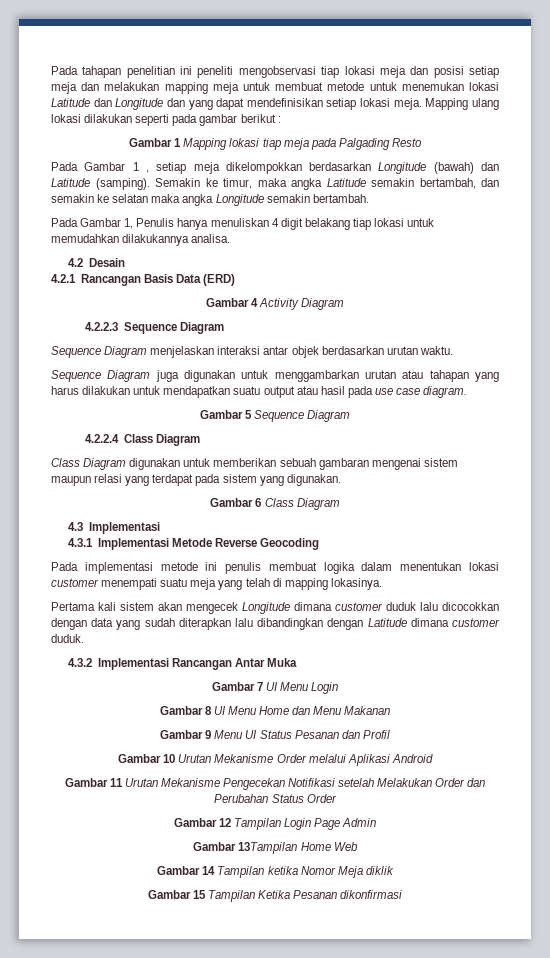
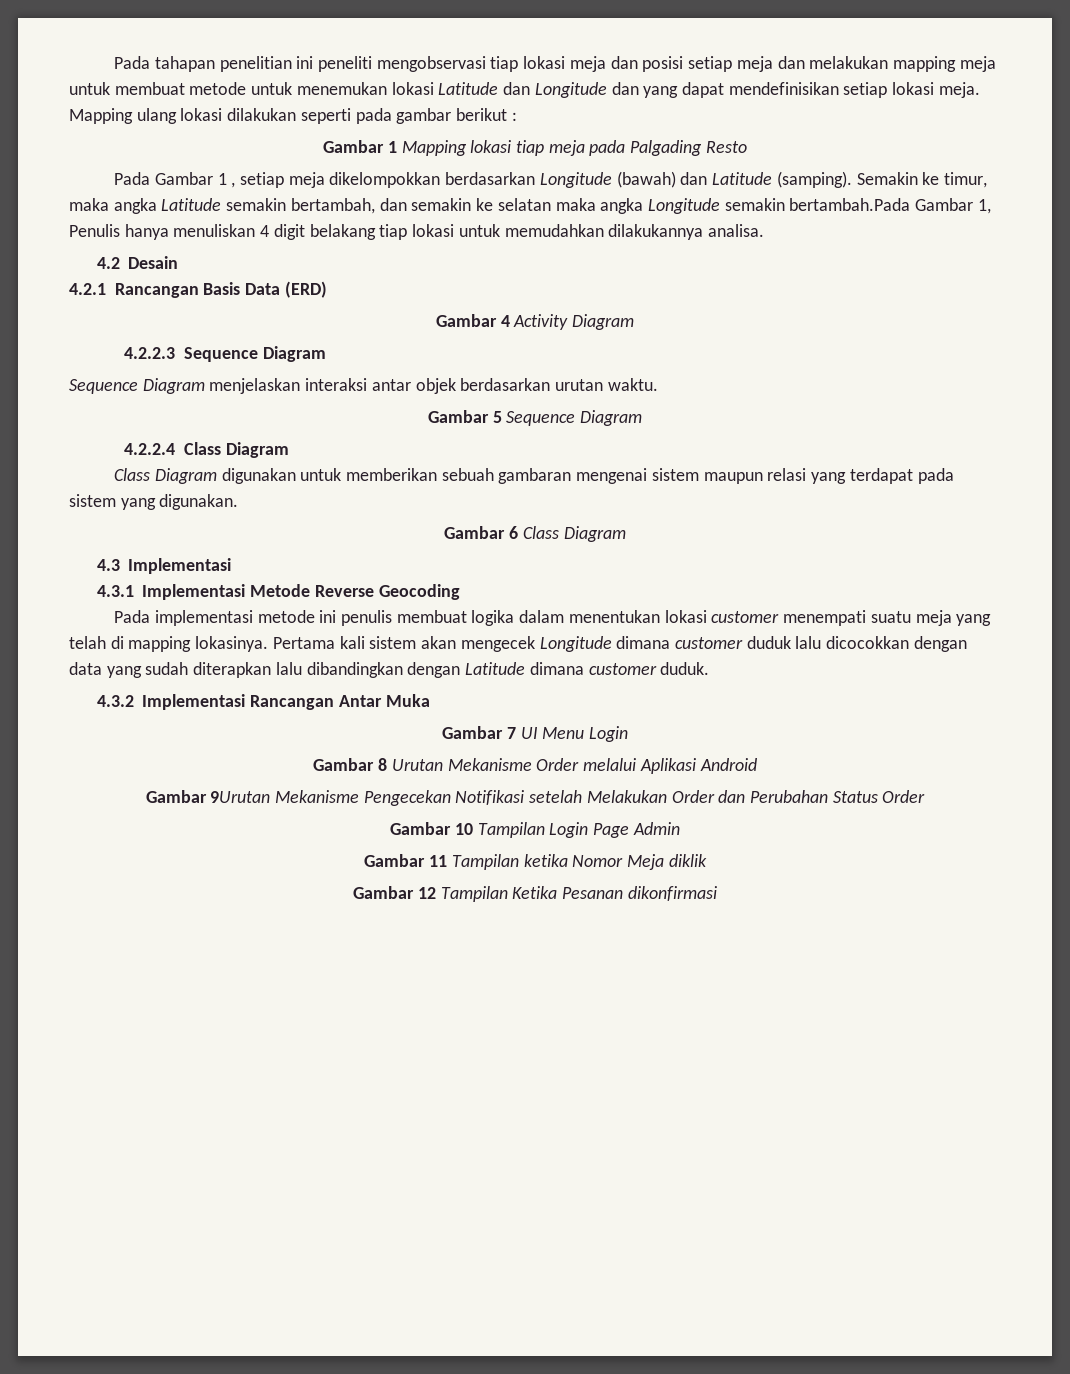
[312,194,369,203] [51,218,78,227] bertambah. // Pada -> [789,198,911,211] bertambah.Pada
[51,370,499,382] [51,386,468,398] // Sequence Diagram juga digunakan untuk menggambarkan urutan atau tahapan yang harus dilakukan untuk mendapatkan suatu output atau hasil pada use case diagram. -> (658, 384) none
(382, 584) // -> (269, 644) none
[213,706,391,715] [160,730,390,739] [118,754,176,763] UI Menu Home dan Menu Makanan // Gambar 9 Menu UI Status Pesanan dan Profil // Gambar 10 -> (388, 764) none
[109,778,158,787] 11 Urutan -> [210,791,271,803] 9Urutan
[218,818,231,827] 12 -> [454,823,473,835] 10
[238,842,358,854] [157,866,216,875] 13Tampilan Home Web // Gambar 14 -> [429,855,448,867] 11
[192,890,206,899] 15 -> [417,887,436,899] 12

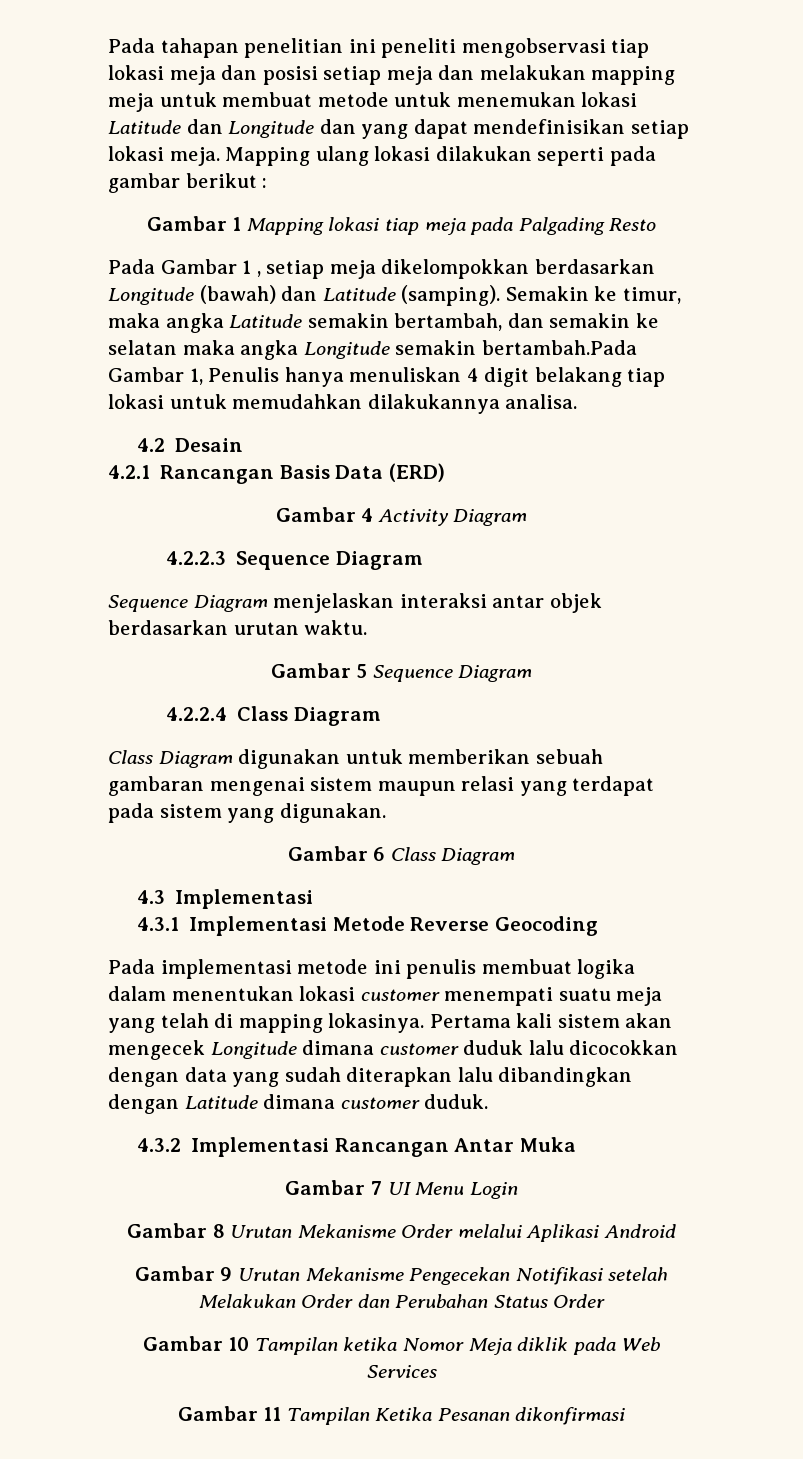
[210,791,271,803] 9Urutan -> [220,1267,300,1281] 9 Urutan
[549,822,680,838] [364,854,707,870] [353,886,436,899] Login Page Admin // Gambar 11 Tampilan ketika Nomor Meja diklik // Gambar 12 -> [343,1337,661,1355] [366,1365,437,1378] [177,1406,282,1421] ketika Nomor Meja diklik pada Web Services // Gambar 11

